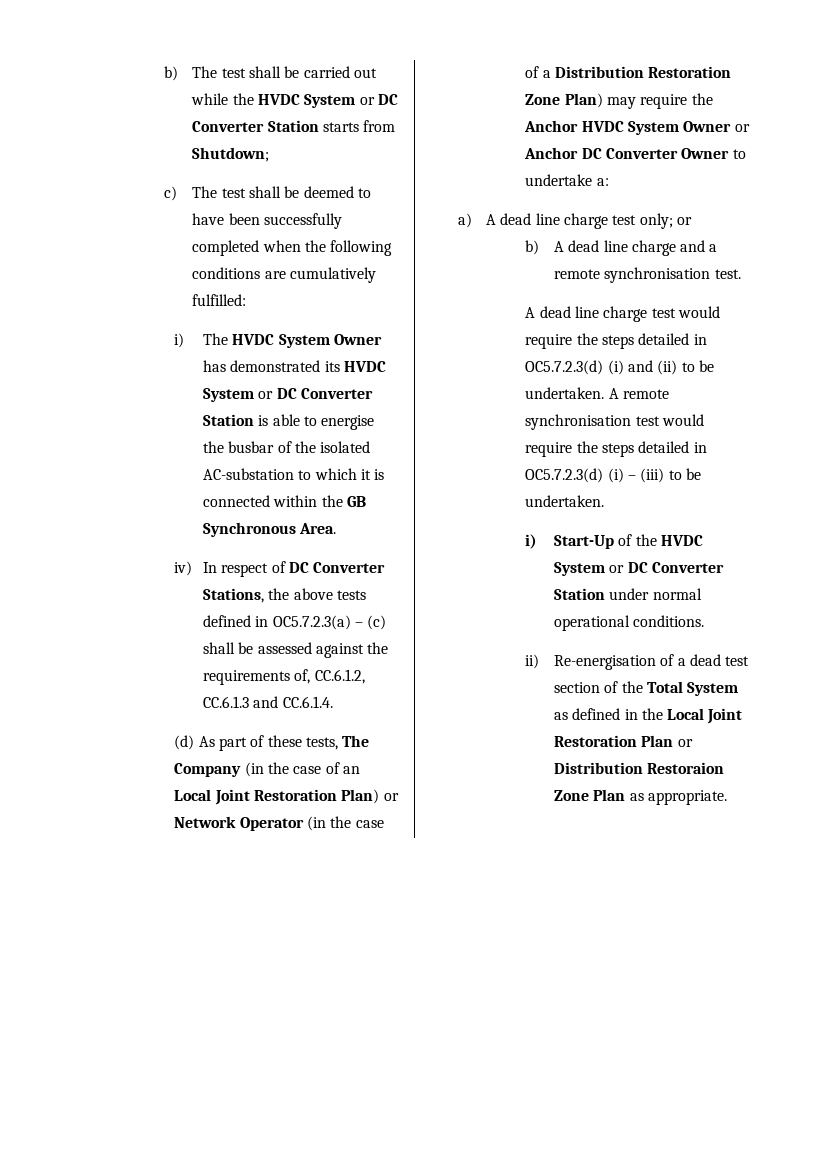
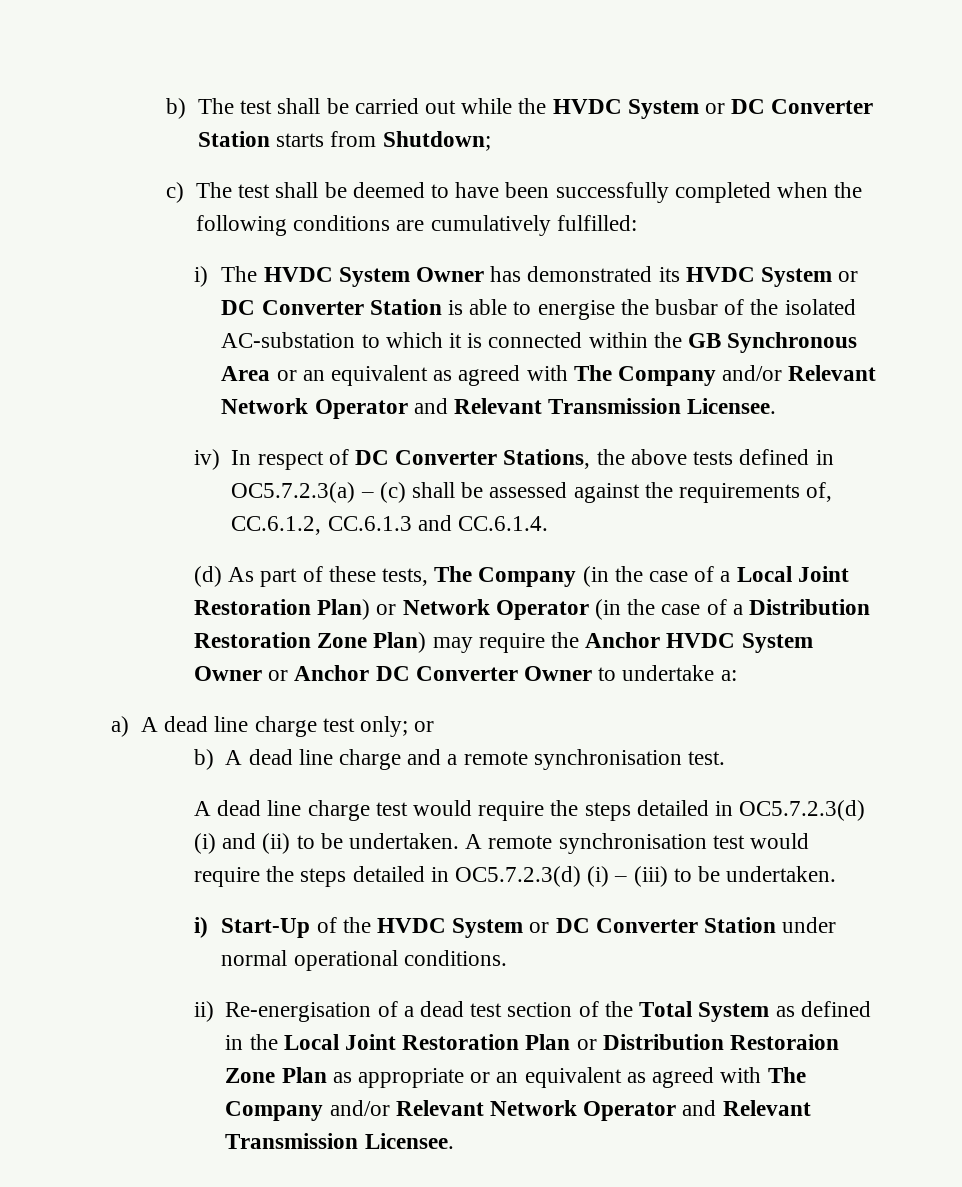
[299,523,337,534] Area. -> [221,365,877,386] [221,398,777,419] Area or an equivalent as agreed with The Company and/or Relevant Network Operator and Relevant Transmission Licensee.
[342,766,360,774] an -> [720,571,731,582] a
[647,790,727,805] appropriate. -> [358,1067,806,1088] [225,1100,811,1121] [225,1133,454,1149] appropriate or an equivalent as agreed with The Company and/or Relevant Network Operator and Relevant Transmission Licensee.

